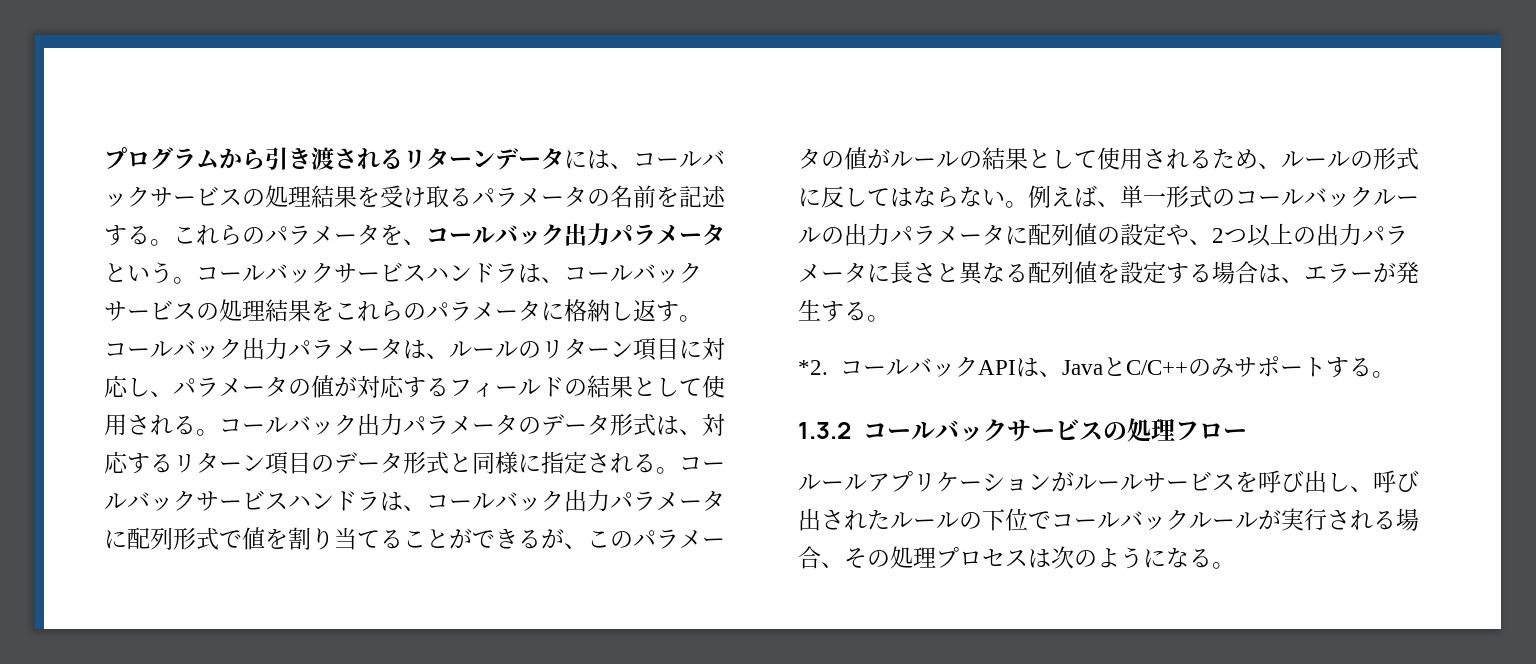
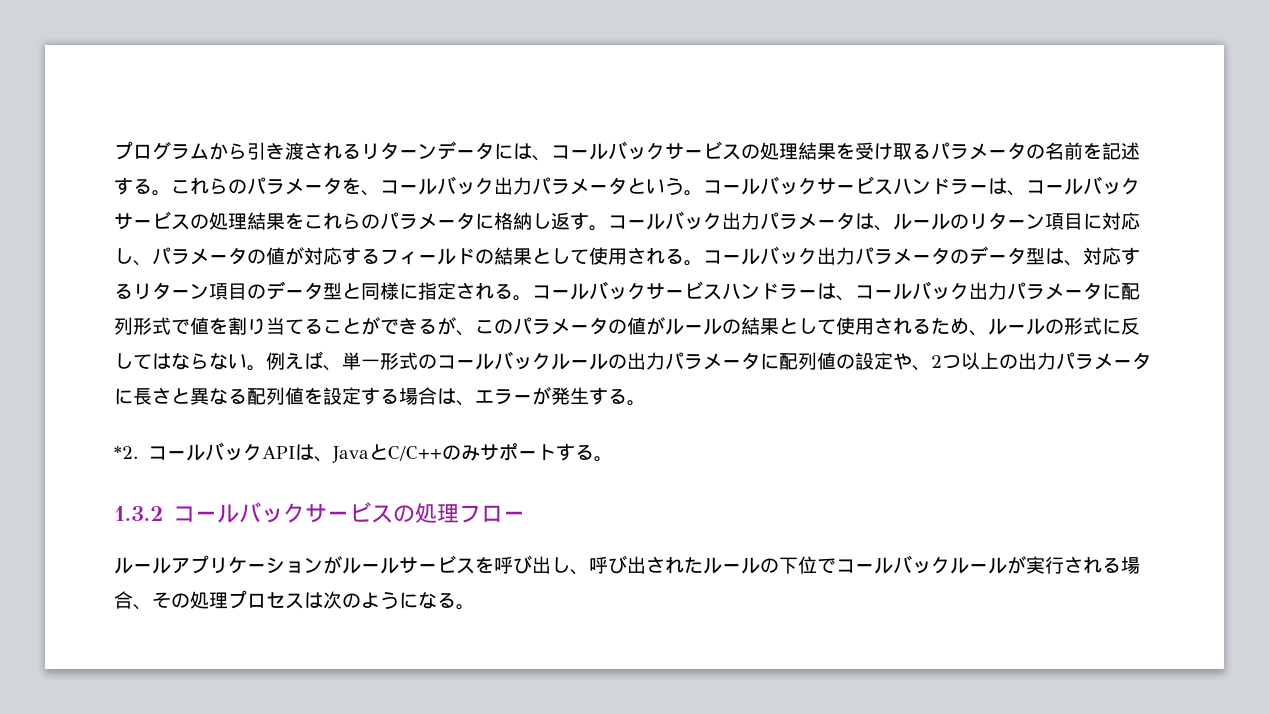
(518, 273) none -> [969,185,988,193] ー
[610,413,656,436] 形式 -> [1026,247,1045,265] 型
[403,451,449,474] 形式 -> [323,282,342,300] 型
(380, 501) none -> [798,290,817,298] ー

